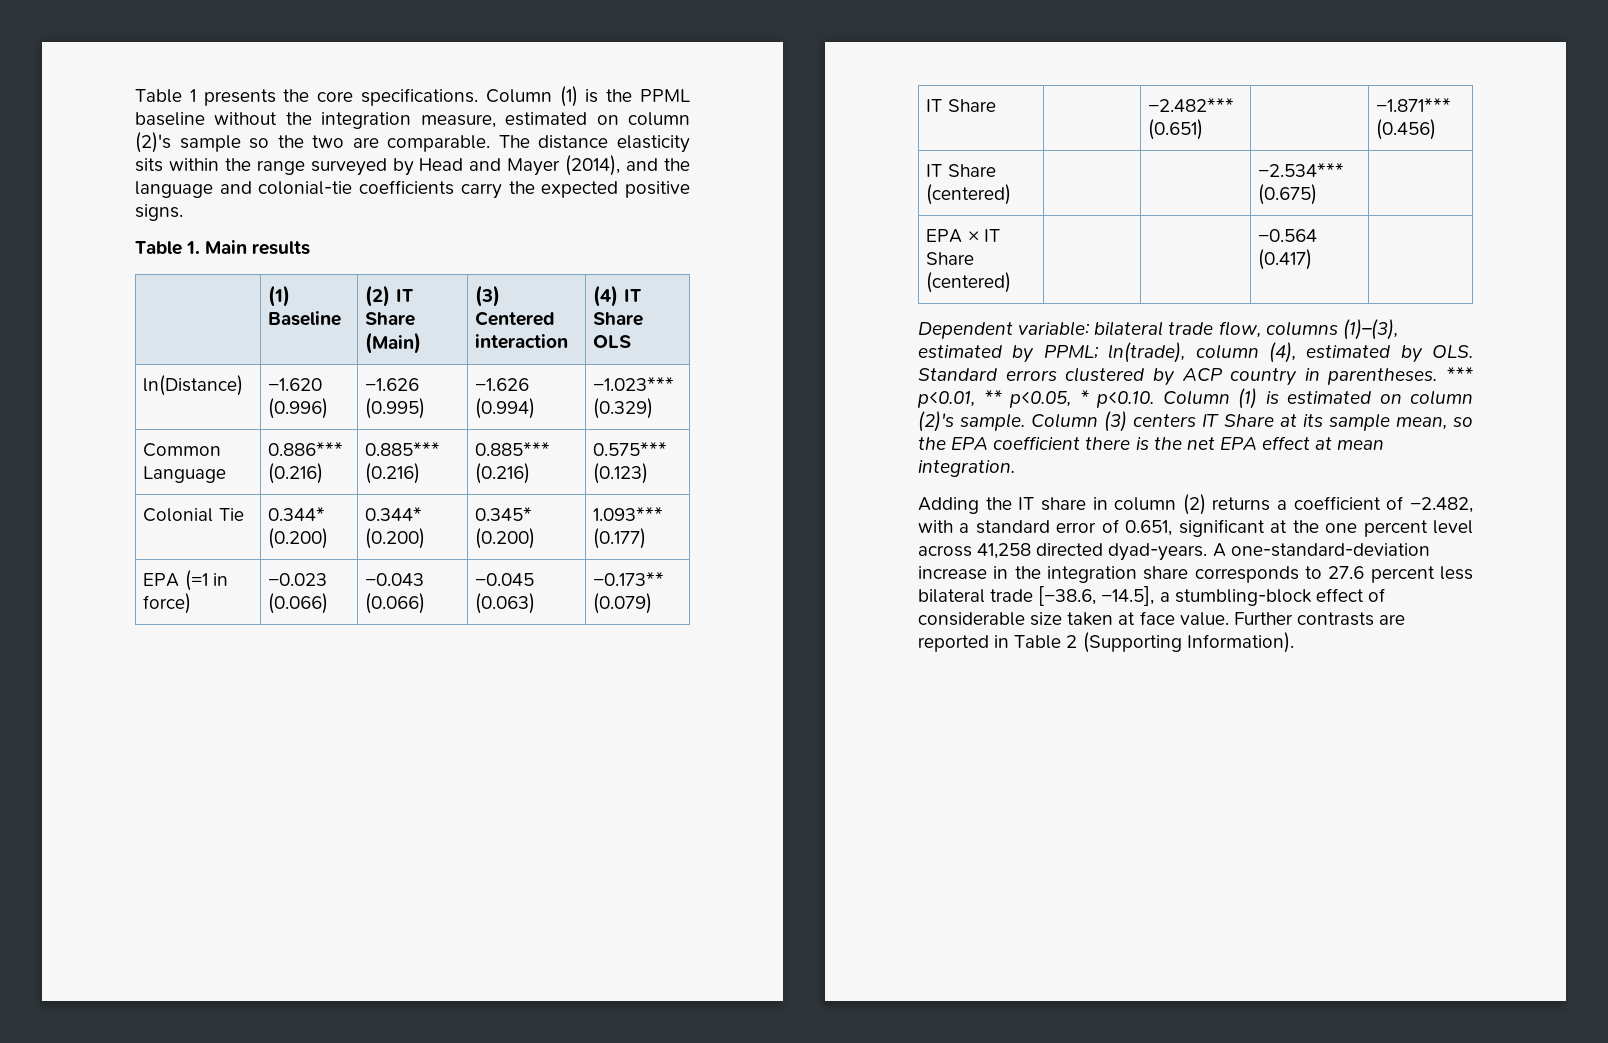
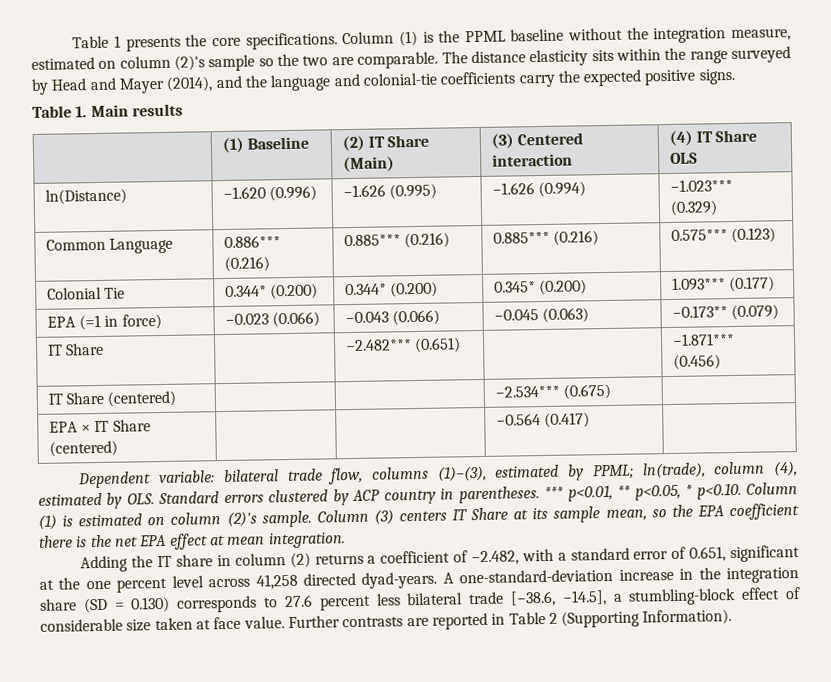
(1189, 573) none -> [82,596,171,614] (SD = 0.130)

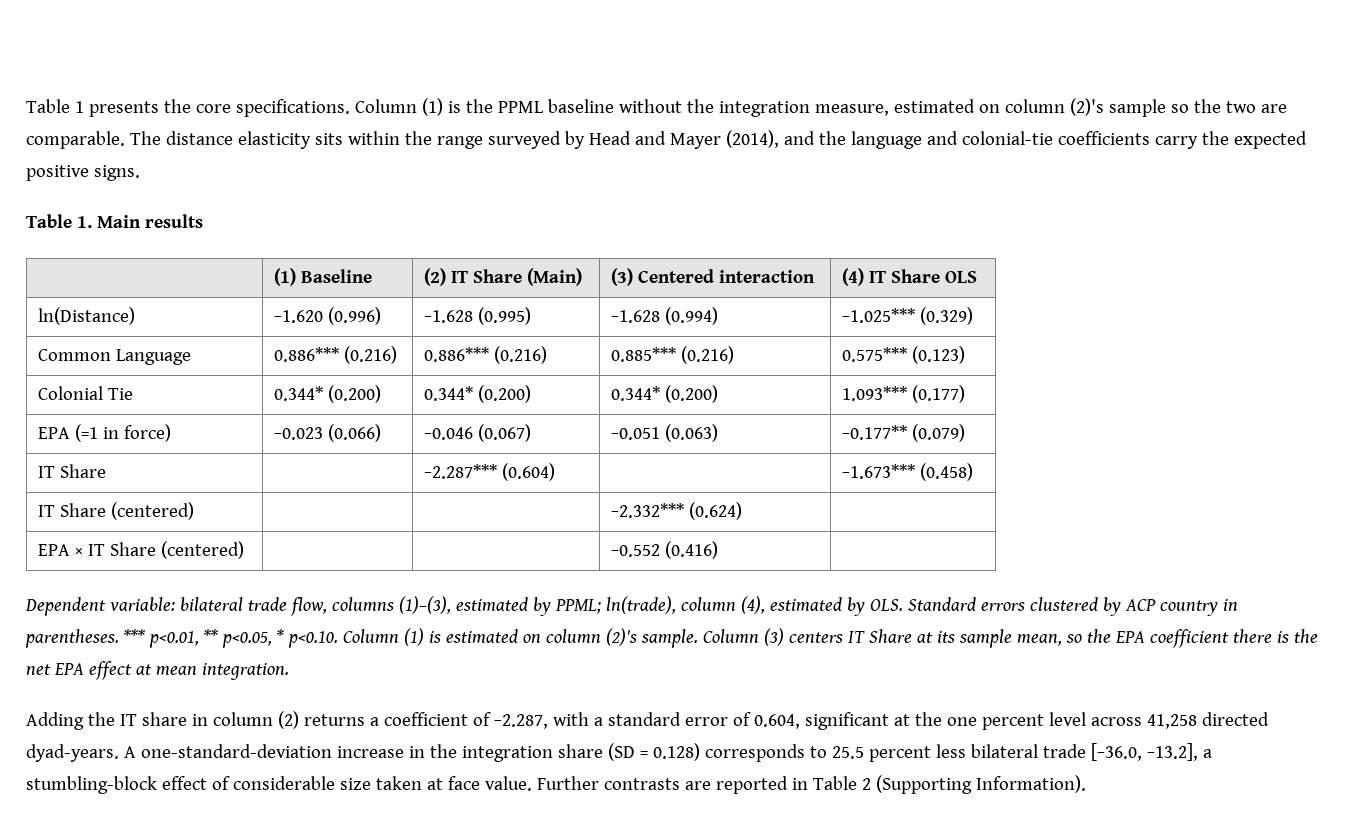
[342,184,386,198] −1.626 -> [424,310,474,323] −1.628
[491,182,535,195] −1.626 -> [611,310,661,323] −1.628
[669,179,733,192] −1.023*** -> [842,308,916,323] −1.025***
[343,234,401,247] 0.885*** -> [424,347,490,362] 0.886***
[493,281,536,293] 0.345* -> [611,386,661,401] 0.344*
[344,309,441,326] [493,309,539,321] −0.043 (0.066) | −0.045 -> [424,424,532,442] [611,427,661,440] −0.046 (0.067) | −0.051
[671,305,728,318] −0.173** -> [842,425,908,440] −0.177**
[344,337,462,354] [671,332,735,346] [672,354,721,370] [47,390,177,407] [494,383,612,400] −2.482*** (0.651) | | −1.871*** (0.456) // IT Share (centered) | | | −2.534*** (0.675) -> [424,463,556,481] [842,463,974,481] [38,502,195,520] [611,502,743,520] −2.287*** (0.604) | | −1.673*** (0.458) // IT Share (centered) | | | −2.332*** (0.624)
[495,412,591,428] −0.564 (0.417) -> [611,541,719,559] −0.552 (0.416)
[470,550,519,566] −2.482, -> [493,714,548,729] −2.287,
[689,546,727,562] 0.651, -> [753,714,800,729] 0.604,
[130,596,171,613] 0.130) -> [652,743,700,761] 0.128)
[283,594,313,608] 27.6 -> [831,746,864,759] 25.5
[509,590,607,607] [−38.6, −14.5], -> [1090,743,1198,761] [−36.0, −13.2],

